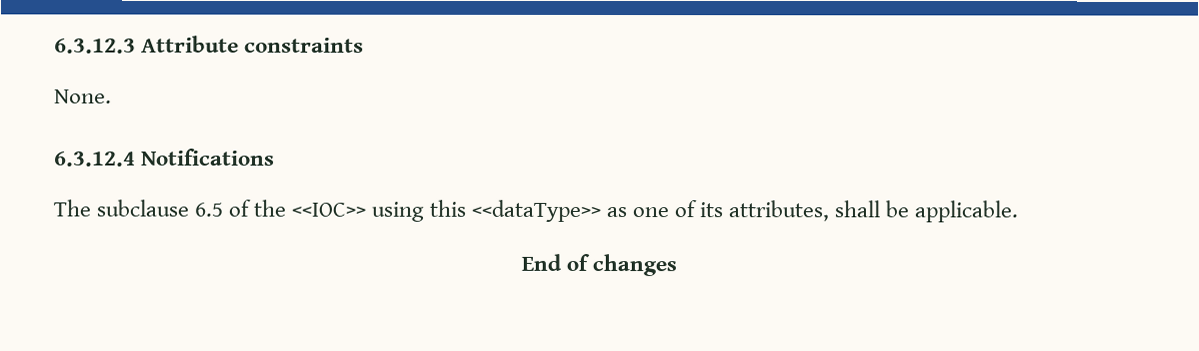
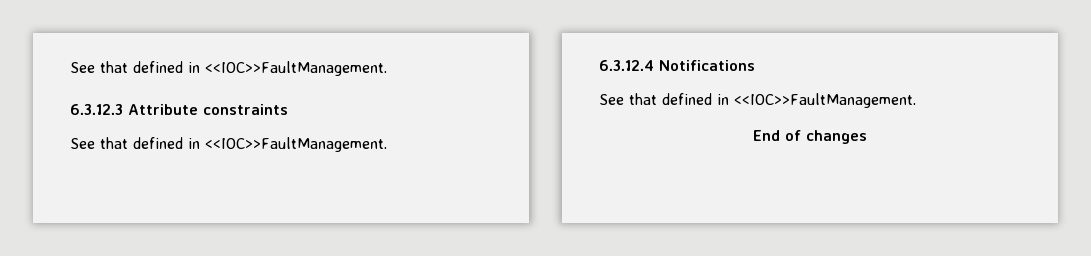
[54,35,365,54] [54,89,112,104] [54,148,276,167] [53,199,1019,223] 6.3.12.3 Attribute constraints // None. // 6.3.12.4 Notifications // The subclause 6.5 of the <<IOC>> using this <<dataType>> as one of its attributes, shall be applicable. -> [70,61,387,76] [70,104,288,115] [70,137,387,152] [599,60,755,71] [599,93,916,108] See that defined in <<IOC>>FaultManagement. // 6.3.12.3 Attribute constraints // See that defined in <<IOC>>FaultManagement. // 6.3.12.4 Notifications // See that defined in <<IOC>>FaultManagement.

